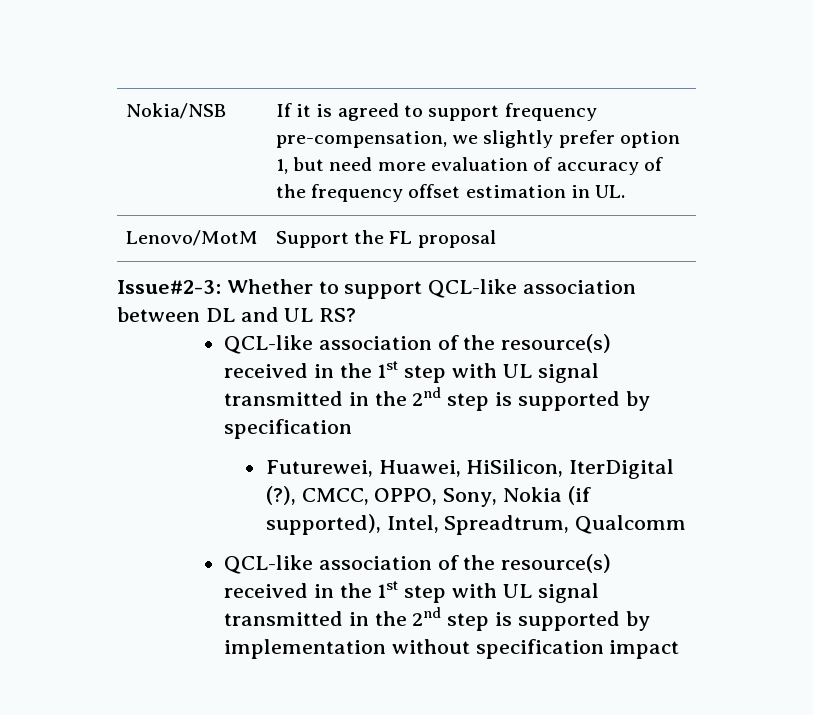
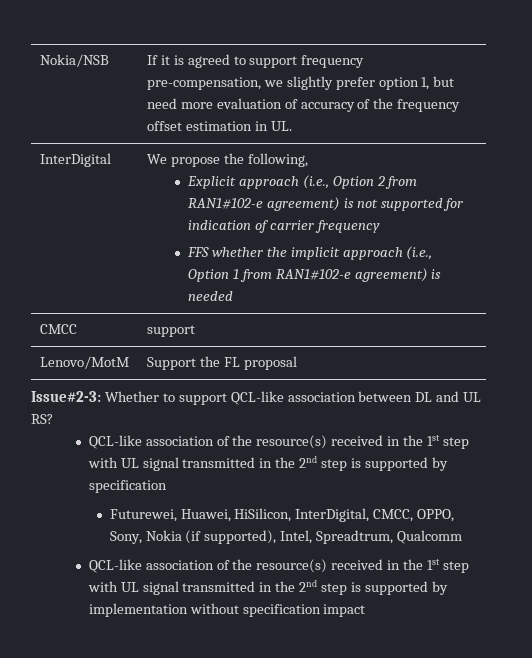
(626, 191) none -> [39,153,111,167] [146,153,308,167] [186,175,418,189] [187,197,464,211] [187,220,380,233] [186,246,433,260] [187,268,442,282] [187,291,233,301] [39,324,77,334] [146,325,195,337] // InterDigital | We propose the following, // Explicit approach (i.e., Option 2 from RAN1#102-e agreement) is not supported for indication of carrier frequency // FFS whether the implicit approach (i.e., Option 1 from RAN1#102-e agreement) is needed // CMCC | support
[569,459,675,479] [265,486,296,505] IterDigital (?), -> [295,508,370,522] InterDigital,

